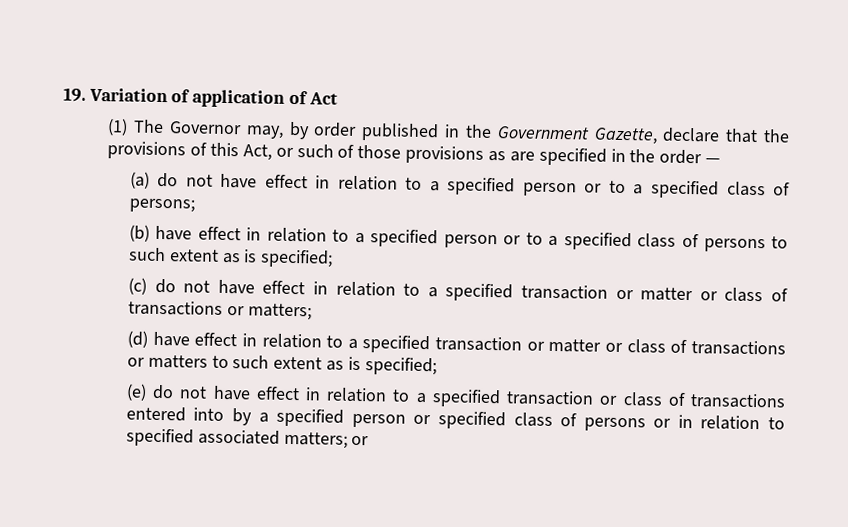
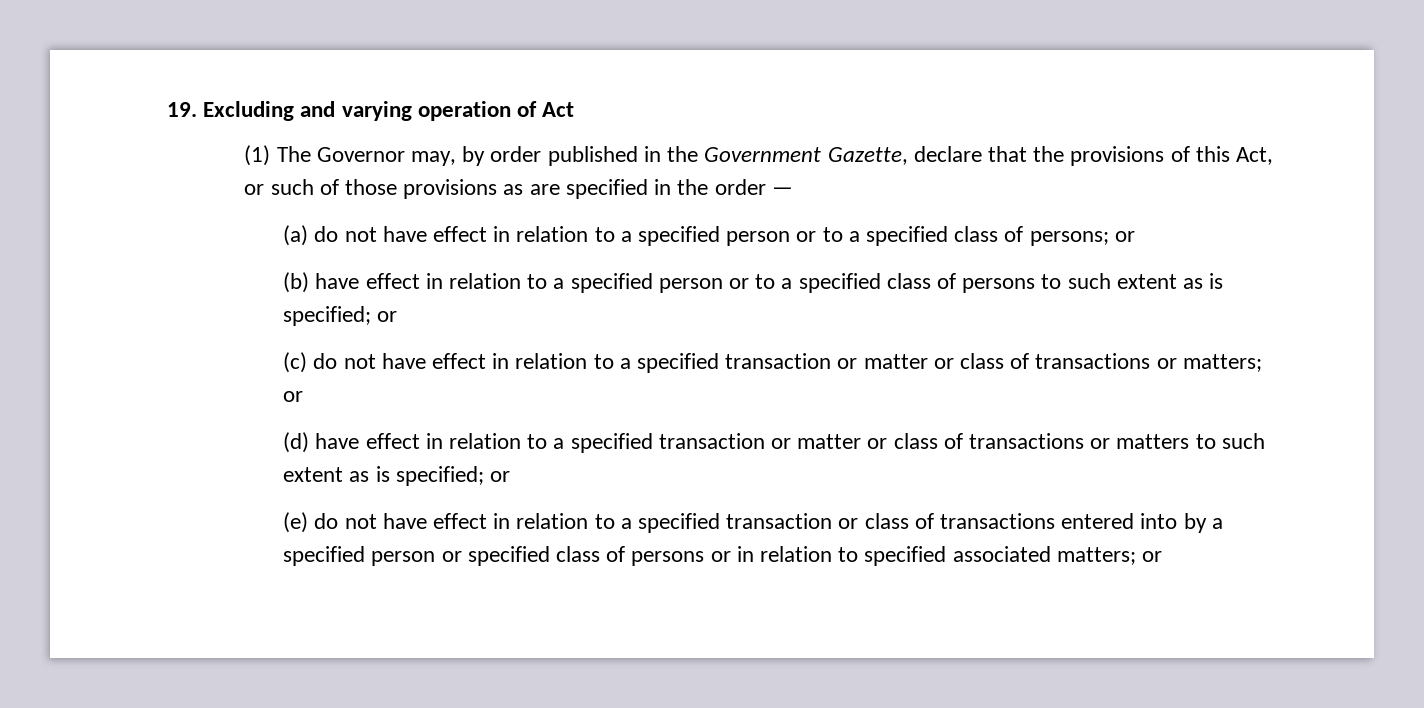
[88,87,286,108] Variation of application -> [203,101,511,121] Excluding and varying operation
(195, 205) none -> [1114,231,1135,242] or
(334, 258) none -> [377,311,398,322] or
(312, 312) none -> [283,391,304,402] or
(437, 366) none -> [489,471,510,482] or

